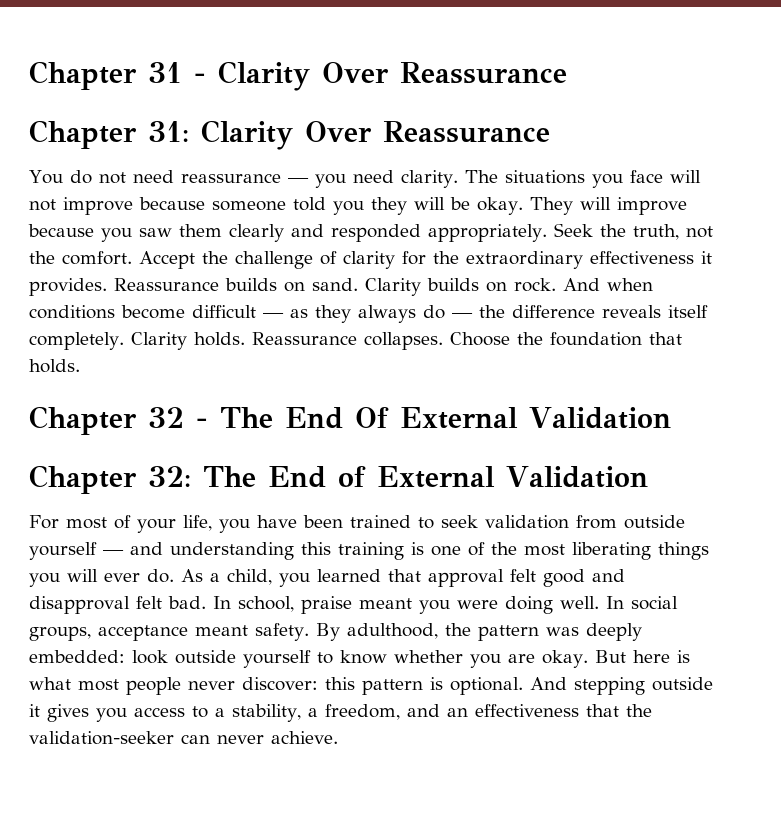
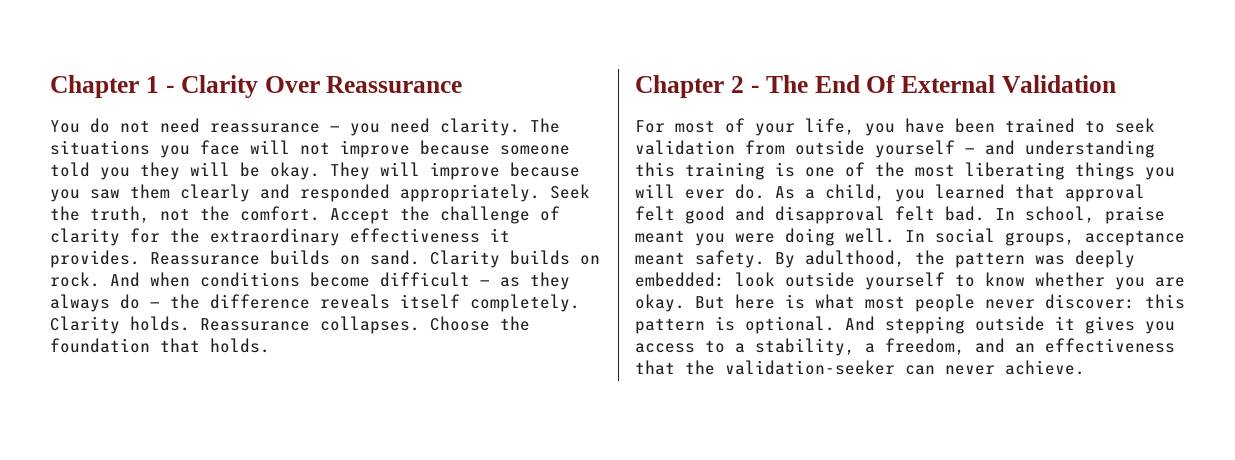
[29,61,182,90] Chapter 31 -> [50,75,159,98] Chapter 1
[29,120,550,150] // Chapter 31: Clarity Over Reassurance -> (463, 84) none
[148,407,184,428] 32 -> [730,76,744,93] 2
[29,465,648,494] // Chapter 32: The End of External Validation -> (1117, 84) none

